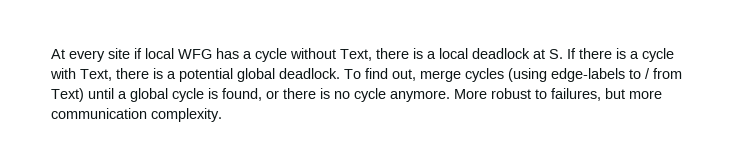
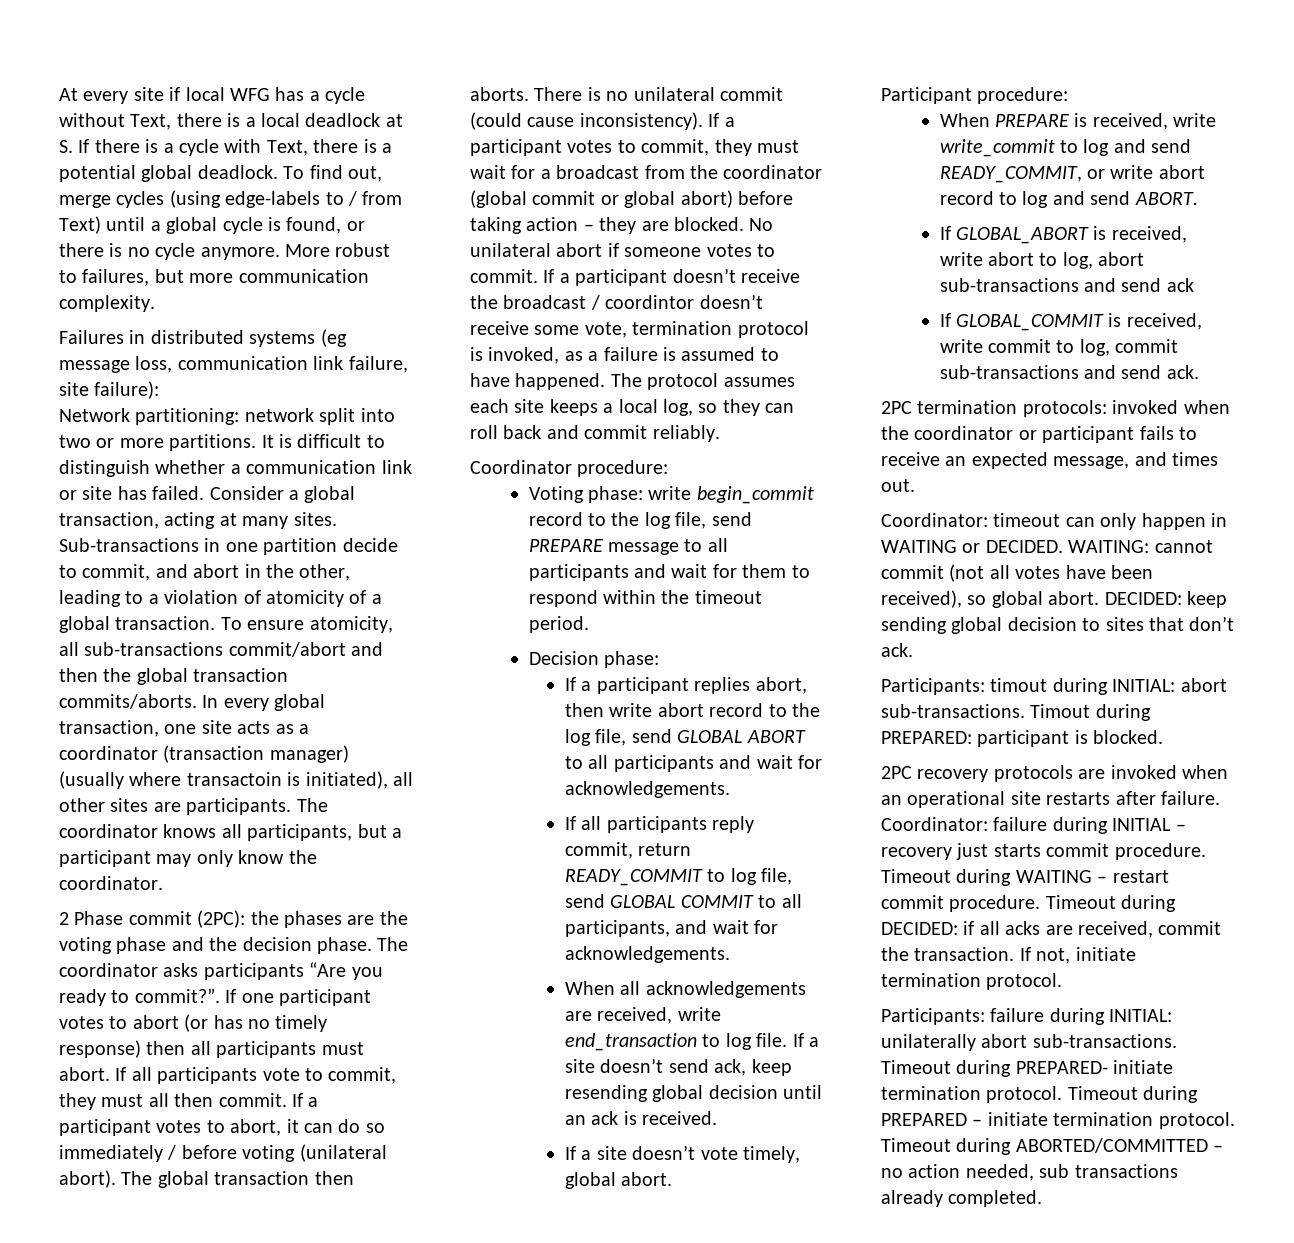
(222, 115) none -> [59,329,347,347] [59,356,408,373] [59,381,160,399] [59,408,395,425] [59,434,385,451] [59,460,412,477] [59,486,356,503] [59,512,337,529] [59,538,398,555] [59,564,351,581] [59,590,382,607] [59,616,393,633] [59,642,384,657] [59,668,289,685] [59,694,326,711] [59,720,309,737] [59,745,349,763] [59,771,413,789] [59,798,328,815] [59,824,402,841] [59,850,317,867] [59,876,163,890] [59,910,408,928] [59,937,409,954] [59,962,383,980] [59,988,371,1006] [59,1014,328,1032] [59,1040,364,1058] [59,1067,397,1084] [59,1093,319,1110] [59,1119,385,1136] [59,1144,387,1162] [59,1170,354,1188] [470,87,783,101] [470,112,735,130] [470,139,799,156] [470,165,823,179] [470,190,793,208] [470,217,774,234] [470,243,775,257] [470,268,800,286] [470,294,763,310] [470,321,809,338] [470,347,779,364] [470,373,795,390] [470,399,795,416] [470,425,720,442] [470,460,669,477] [528,486,814,504] [528,512,752,529] [528,538,728,555] [528,564,810,581] [528,590,762,607] [528,616,589,633] [528,651,659,668] [565,677,807,694] [565,703,821,717] [565,729,806,746] [565,755,823,772] [565,781,731,798] [565,816,755,833] [565,842,692,859] [565,868,793,886] [565,894,802,908] [565,920,779,937] [565,946,731,963] [565,981,806,998] [565,1007,721,1024] [565,1033,820,1051] [565,1058,792,1076] [565,1085,823,1102] [565,1111,718,1125] [565,1145,801,1163] [565,1172,673,1189] [881,87,1069,104] [939,113,1217,130] [939,139,1192,157] [939,165,1205,183] [939,191,1198,208] [939,226,1187,244] [939,252,1145,269] [939,278,1194,292] [939,313,1202,331] [939,339,1179,356] [939,365,1199,379] [881,400,1230,417] [881,426,1197,443] [881,452,1218,469] [881,479,915,492] [881,513,1227,530] [881,540,1213,553] [881,564,1153,582] [881,590,1227,608] [881,616,1235,634] [881,643,913,657] [881,678,1227,695] [881,704,1151,721] [881,730,1164,747] [881,765,1228,782] [881,791,1220,808] [881,817,1186,834] [881,843,1206,860] [881,869,1169,886] [881,895,1177,912] [881,921,1222,938] [881,947,1136,964] [881,973,1063,990] [881,1008,1173,1025] [881,1034,1177,1051] [881,1060,1174,1077] [881,1086,1199,1103] [881,1112,1235,1129] [881,1138,1224,1155] [881,1164,1178,1181] [881,1190,1043,1207] // Failures in distributed systems (eg message loss, communication link failure, site failure): // Network partitioning: network split into two or more partitions. It is difficult to distinguish whether a communication link or site has failed. Consider a global transaction, acting at many sites. Sub-transactions in one partition decide to commit, and abort in the other, leading to a violation of atomicity of a global transaction. To ensure atomicity, all sub-transactions commit/abort and then the global transaction commits/aborts. In every global transaction, one site acts as a coordinator (transaction manager) (usually where transactoin is initiated), all other sites are participants. The coordinator knows all participants, but a participant may only know the coordinator. // 2 Phase commit (2PC): the phases are the voting phase and the decision phase. The coordinator asks participants “Are you ready to commit?”. If one participant votes to abort (or has no timely response) then all participants must abort. If all participants vote to commit, they must all then commit. If a participant votes to abort, it can do so immediately / before voting (unilateral abort). The global transaction then aborts. There is no unilateral commit (could cause inconsistency). If a participant votes to commit, they must wait for a broadcast from the coordinator (global commit or global abort) before taking action – they are blocked. No unilateral abort if someone votes to commit. If a participant doesn’t receive the broadcast / coordintor doesn’t receive some vote, termination protocol is invoked, as a failure is assumed to have happened. The protocol assumes each site keeps a local log, so they can roll back and commit reliably. // Coordinator procedure: // Voting phase: write begin_commit record to the log file, send PREPARE message to all participants and wait for them to respond within the timeout period. // Decision phase: // If a participant replies abort, then write abort record to the log file, send GLOBAL ABORT to all participants and wait for acknowledgements. // If all participants reply commit, return READY_COMMIT to log file, send GLOBAL COMMIT to all participants, and wait for acknowledgements. // When all acknowledgements are received, write end_transaction to log file. If a site doesn’t send ack, keep resending global decision until an ack is received. // If a site doesn’t vote timely, global abort. // Participant procedure: // When PREPARE is received, write write_commit to log and send READY_COMMIT, or write abort record to log and send ABORT. // If GLOBAL_ABORT is received, write abort to log, abort sub-transactions and send ack // If GLOBAL_COMMIT is received, write commit to log, commit sub-transactions and send ack. // 2PC termination protocols: invoked when the coordinator or participant fails to receive an expected message, and times out. // Coordinator: timeout can only happen in WAITING or DECIDED. WAITING: cannot commit (not all votes have been received), so global abort. DECIDED: keep sending global decision to sites that don’t ack. // Participants: timout during INITIAL: abort sub-transactions. Timout during PREPARED: participant is blocked. // 2PC recovery protocols are invoked when an operational site restarts after failure. Coordinator: failure during INITIAL – recovery just starts commit procedure. Timeout during WAITING – restart commit procedure. Timeout during DECIDED: if all acks are received, commit the transaction. If not, initiate termination protocol. // Participants: failure during INITIAL: unilaterally abort sub-transactions. Timeout during PREPARED- initiate termination protocol. Timeout during PREPARED – initiate termination protocol. Timeout during ABORTED/COMMITTED – no action needed, sub transactions already completed.

